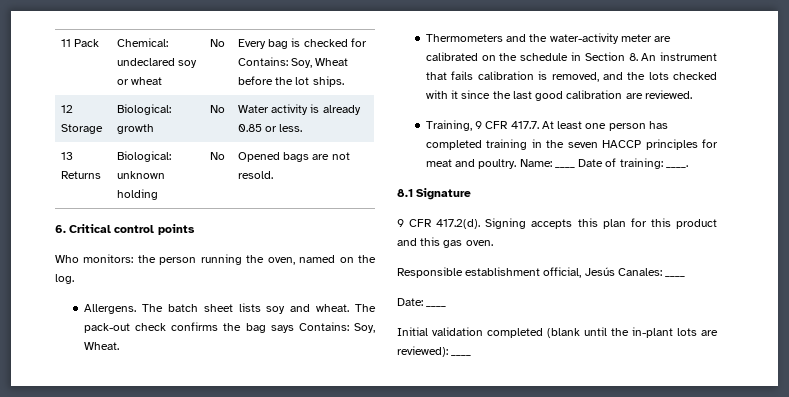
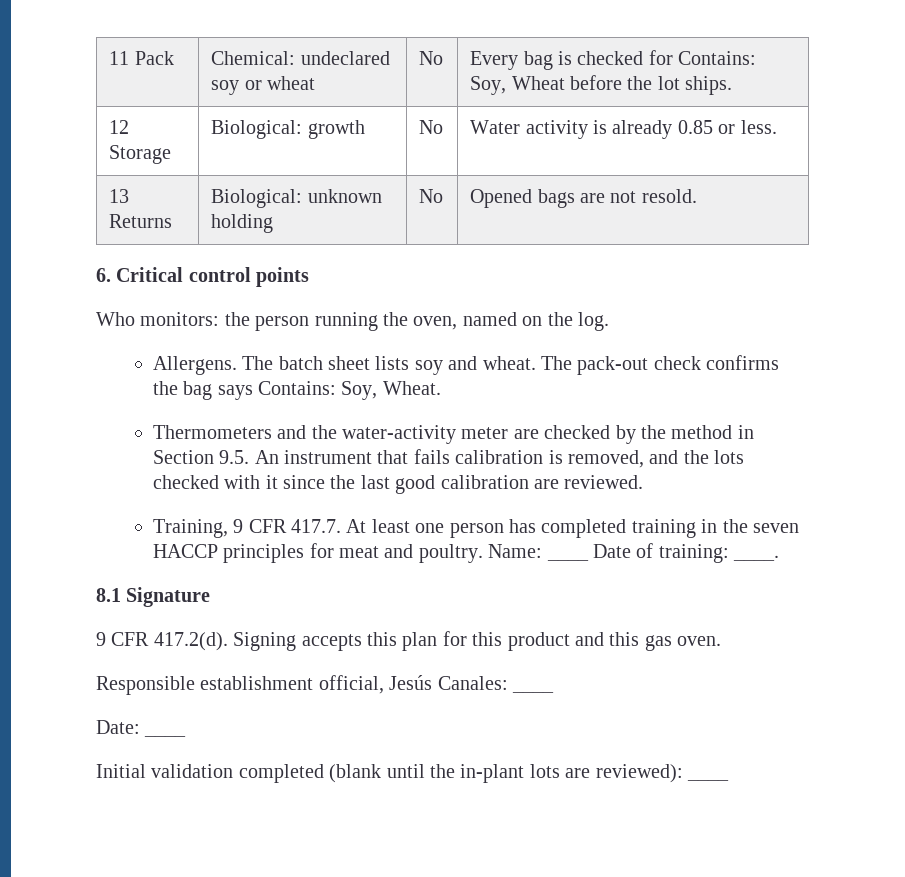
[425,52,569,61] calibrated on the schedule -> [544,425,733,444] checked by the method
[628,53,638,61] 8. -> [219,450,250,464] 9.5.

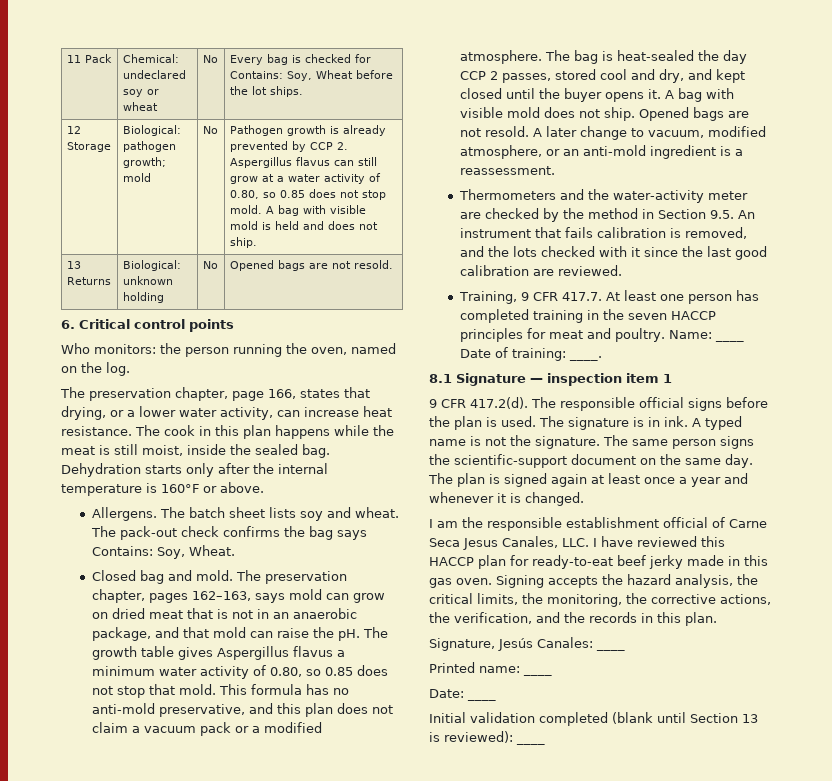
[307,120,365,139] [419,120,444,134] [470,120,777,139] growth | No | Water activity is already 0.85 or less. -> [122,141,176,152] [122,157,166,168] [122,173,151,182] [202,126,218,134] [229,125,386,136] [229,141,348,152] [229,157,377,168] [229,173,381,184] [229,189,386,200] [229,205,366,216] [229,221,378,230] [229,237,257,248] pathogen growth; mold | No | Pathogen growth is already prevented by CCP 2. Aspergillus flavus can still grow at a water activity of 0.80, so 0.85 does not stop mold. A bag with visible mold is held and does not ship.
(609, 321) none -> [60,387,370,401] [61,406,392,420] [61,425,394,439] [61,444,330,458] [61,463,328,477] [61,482,264,496] // The preservation chapter, page 166, states that drying, or a lower water activity, can increase heat resistance. The cook in this plan happens while the meat is still moist, inside the sealed bag. Dehydration starts only after the internal temperature is 160°F or above.
(441, 388) none -> [91,570,347,584] [91,589,385,603] [91,608,357,619] [91,627,388,641] [91,646,345,660] [91,665,388,679] [91,684,349,698] [91,703,393,717] [91,722,322,736] [459,50,747,64] [459,69,745,83] [459,88,734,102] [459,107,749,121] [459,126,766,140] [459,145,743,159] [459,166,555,175] // Closed bag and mold. The preservation chapter, pages 162–163, says mold can grow on dried meat that is not in an anaerobic package, and that mold can raise the pH. The growth table gives Aspergillus flavus a minimum water activity of 0.80, so 0.85 does not stop that mold. This formula has no anti-mold preservative, and this plan does not claim a vacuum pack or a modified atmosphere. The bag is heat-sealed the day CCP 2 passes, stored cool and dry, and kept closed until the buyer opens it. A bag with visible mold does not ship. Opened bags are not resold. A later change to vacuum, modified atmosphere, or an anti-mold ingredient is a reassessment.
(211, 597) none -> [530,373,672,386] — inspection item 1
[233,631,722,651] [96,675,384,695] Signing accepts this plan for this product and this gas oven. // Responsible establishment official, -> [531,397,768,411] [429,416,742,430] [429,435,754,449] [429,454,753,468] [428,473,748,487] [429,492,584,506] [429,517,767,531] [429,536,725,550] [429,555,768,569] [429,574,758,588] [429,593,771,607] [429,612,717,626] [429,638,495,651] The responsible official signs before the plan is used. The signature is in ink. A typed name is not the signature. The same person signs the scientific-support document on the same day. The plan is signed again at least once a year and whenever it is changed. // I am the responsible establishment official of Carne Seca Jesus Canales, LLC. I have reviewed this HACCP plan for ready-to-eat beef jerky made in this gas oven. Signing accepts the hazard analysis, the critical limits, the monitoring, the corrective actions, the verification, and the records in this plan. // Signature,
(554, 691) none -> [429,662,520,673] [523,673,552,676] // Printed name: ____
[430,764,591,783] the in-plant lots are -> [690,713,758,723] [429,732,440,742] Section 13 is

